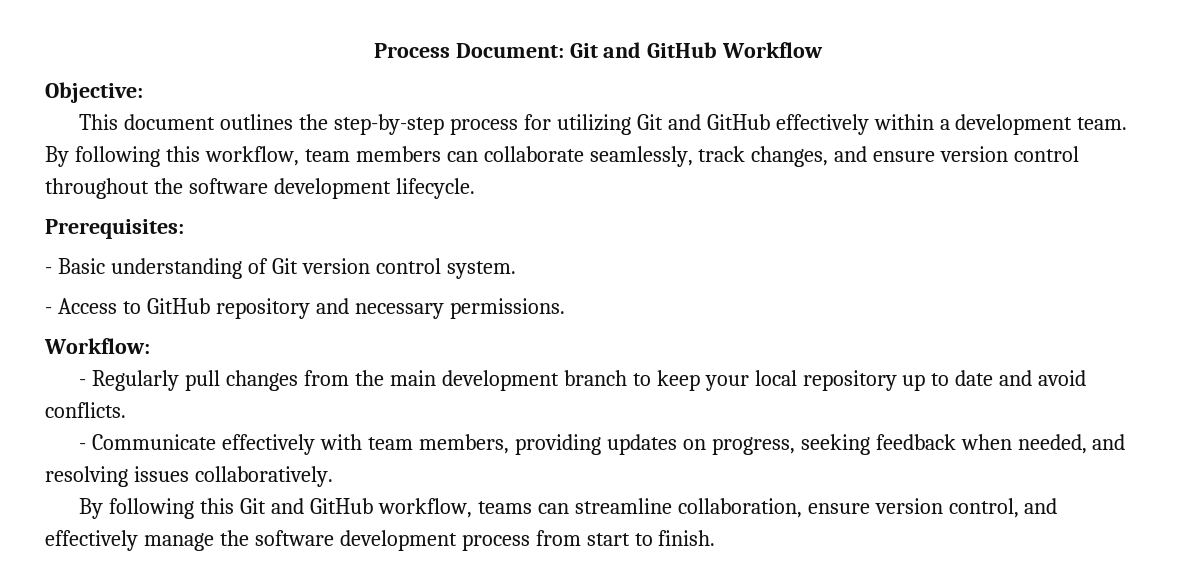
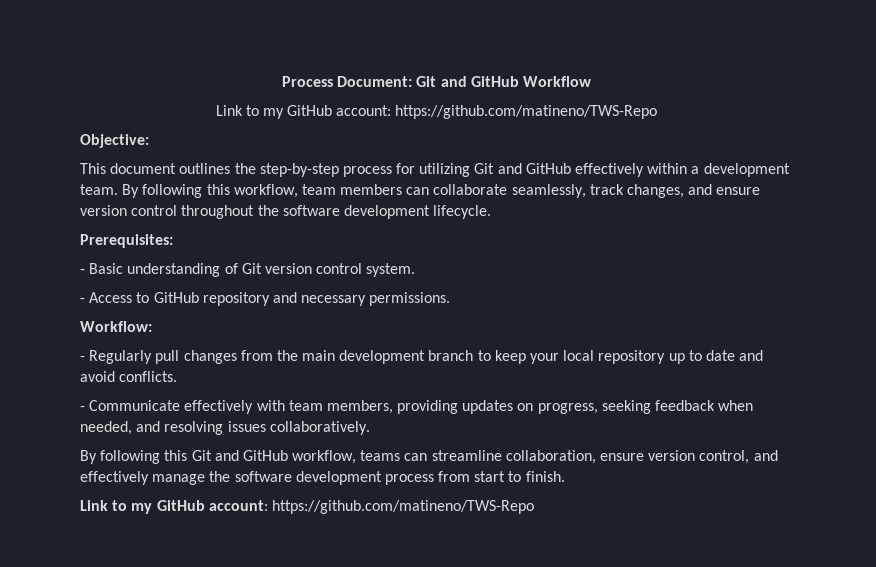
(824, 50) none -> [215,105,658,119] // Link to my GitHub account: https://github.com/matineno/TWS-Repo
(716, 538) none -> [80,500,534,514] // Link to my GitHub account: https://github.com/matineno/TWS-Repo

